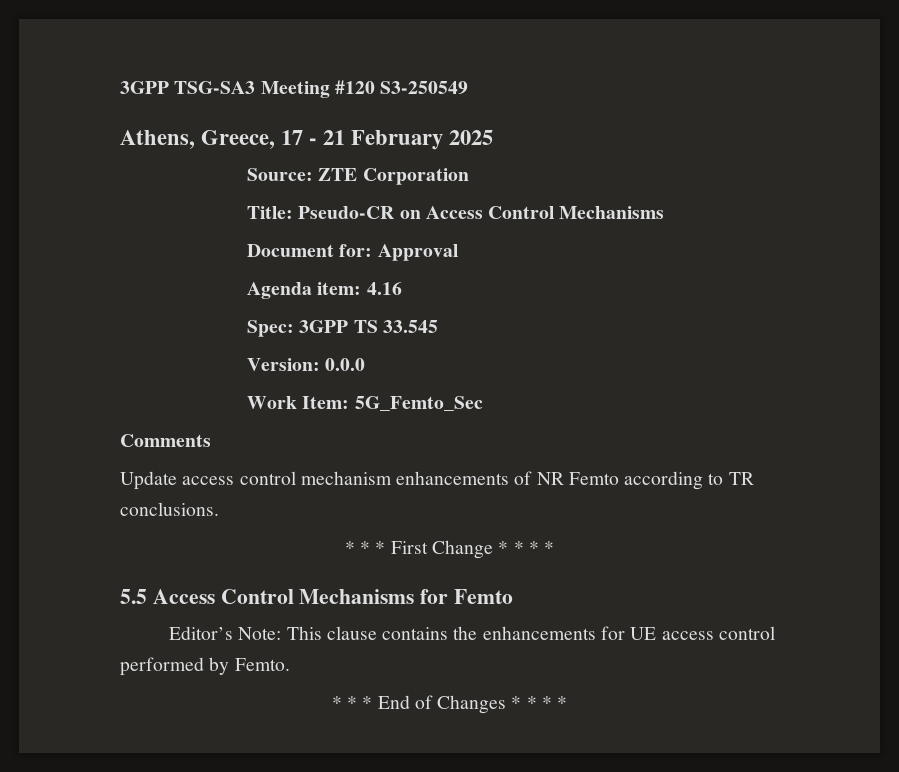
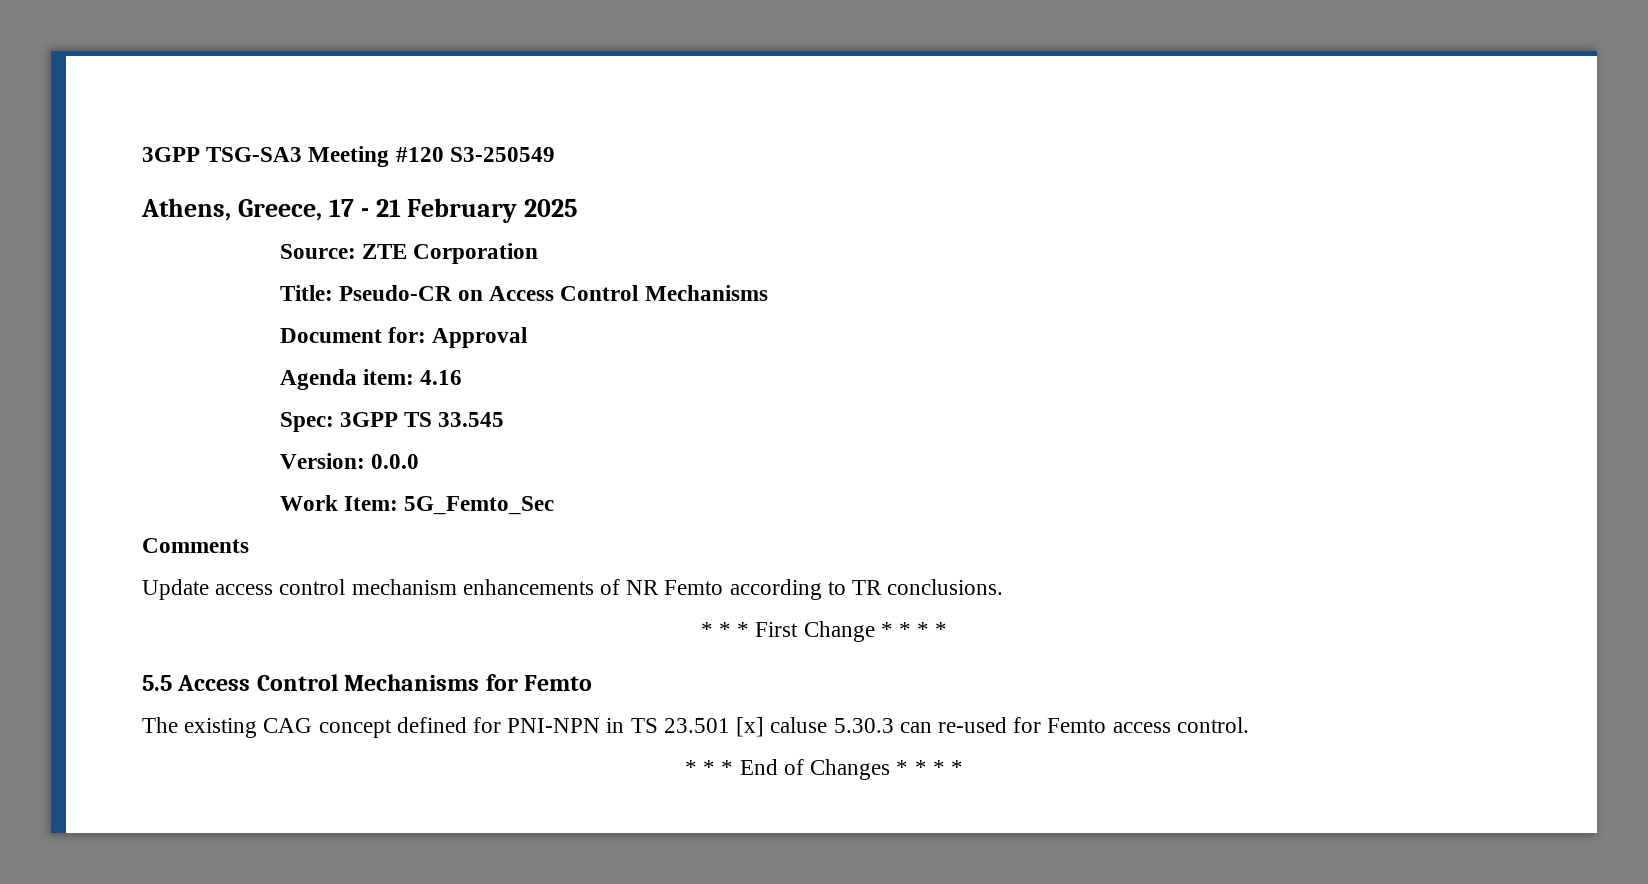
[169,626,775,640] [120,657,290,676] Editor’s Note: This clause contains the enhancements for UE access control performed by Femto. -> [142,717,1249,738] The existing CAG concept defined for PNI-NPN in TS 23.501 [x] caluse 5.30.3 can re-used for Femto access control.

